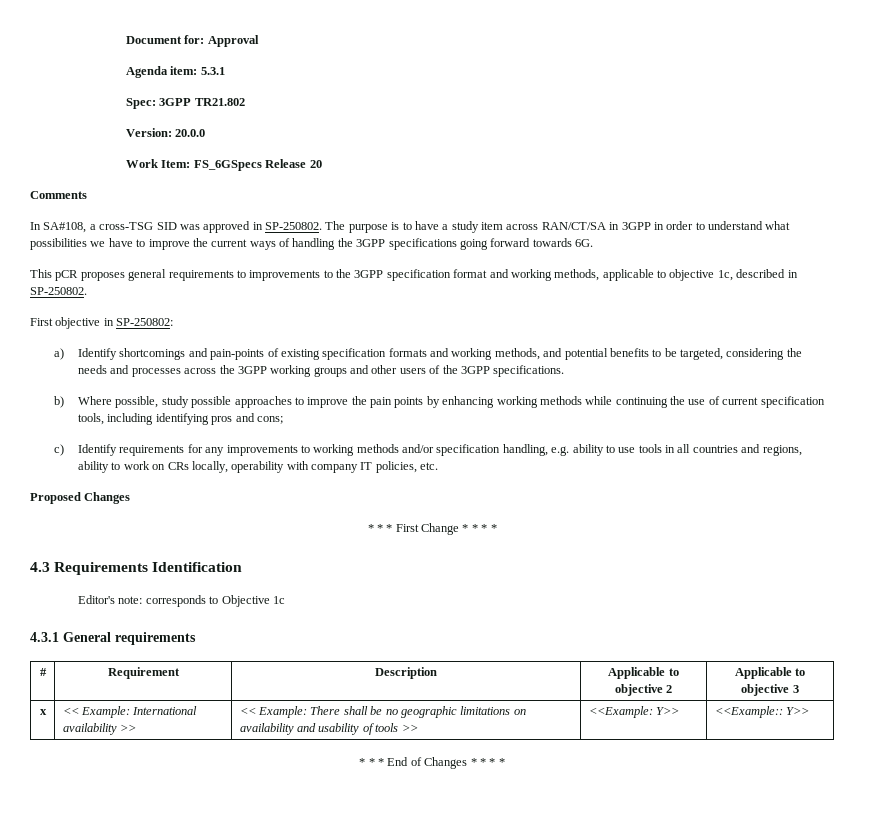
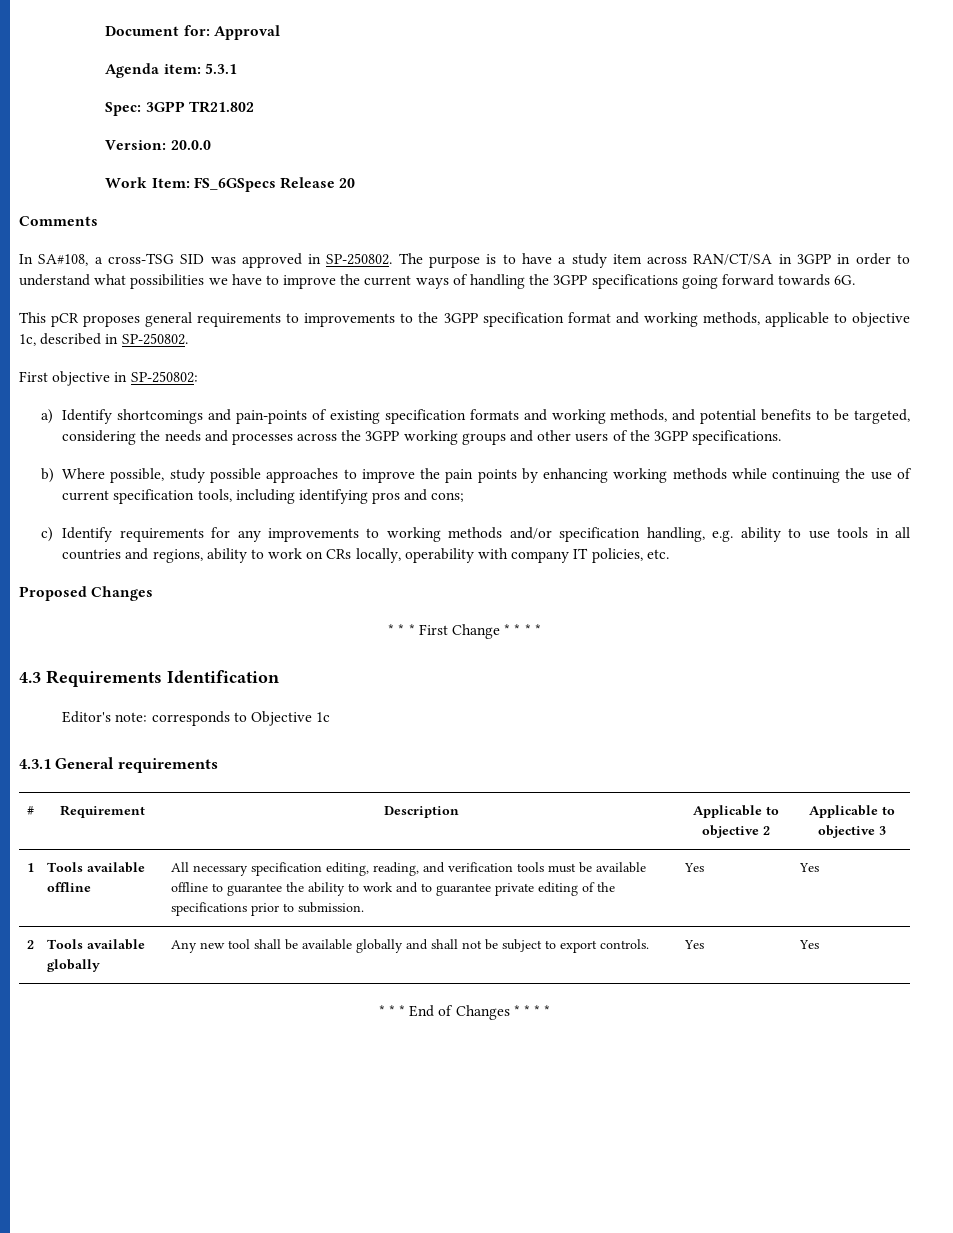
[39,709,47,715] [62,706,198,718] [62,723,137,735] [239,706,526,718] [239,723,418,735] [588,706,680,718] [714,706,810,718] x | << Example: International availability >> | << Example: There shall be no geographic limitations on availability and usability of tools >> | <<Example: Y>> | <<Example:: Y>> -> [26,863,34,872] [46,862,145,873] [46,882,91,892] [170,862,646,876] [170,882,615,896] [170,902,364,916] [683,863,704,872] [798,863,819,872] [26,940,34,949] [46,939,145,950] [46,959,100,972] [170,939,649,953] [683,940,704,949] [798,940,819,949] 1 | Tools available offline | All necessary specification editing, reading, and verification tools must be available offline to guarantee the ability to work and to guarantee private editing of the specifications prior to submission. | Yes | Yes // 2 | Tools available globally | Any new tool shall be available globally and shall not be subject to export controls. | Yes | Yes

